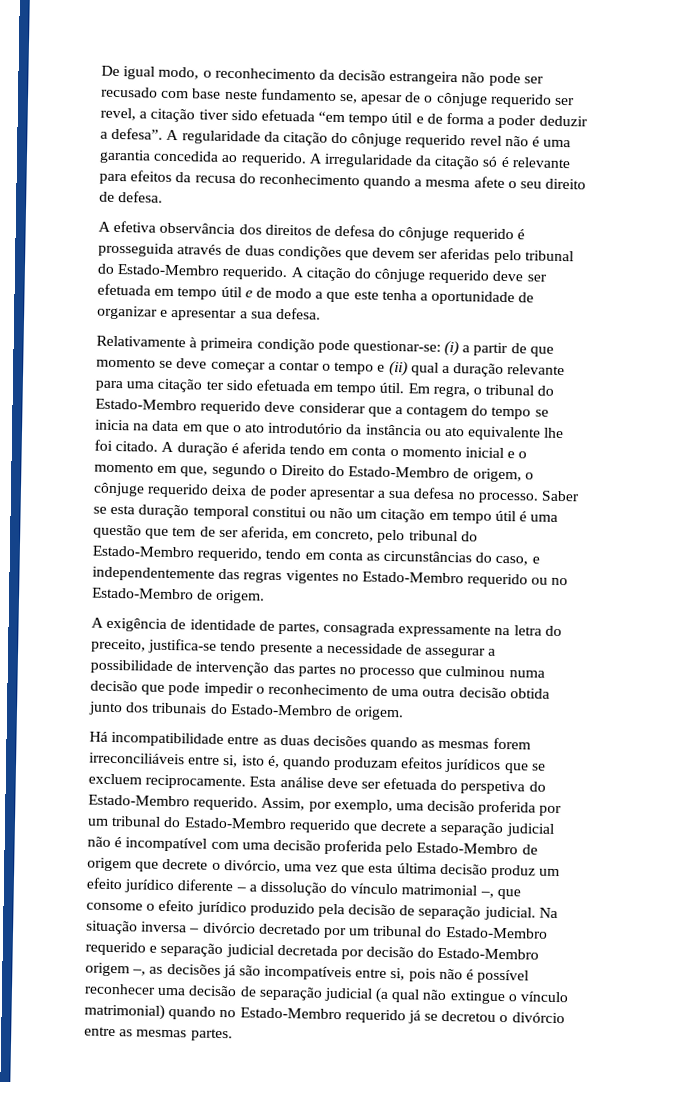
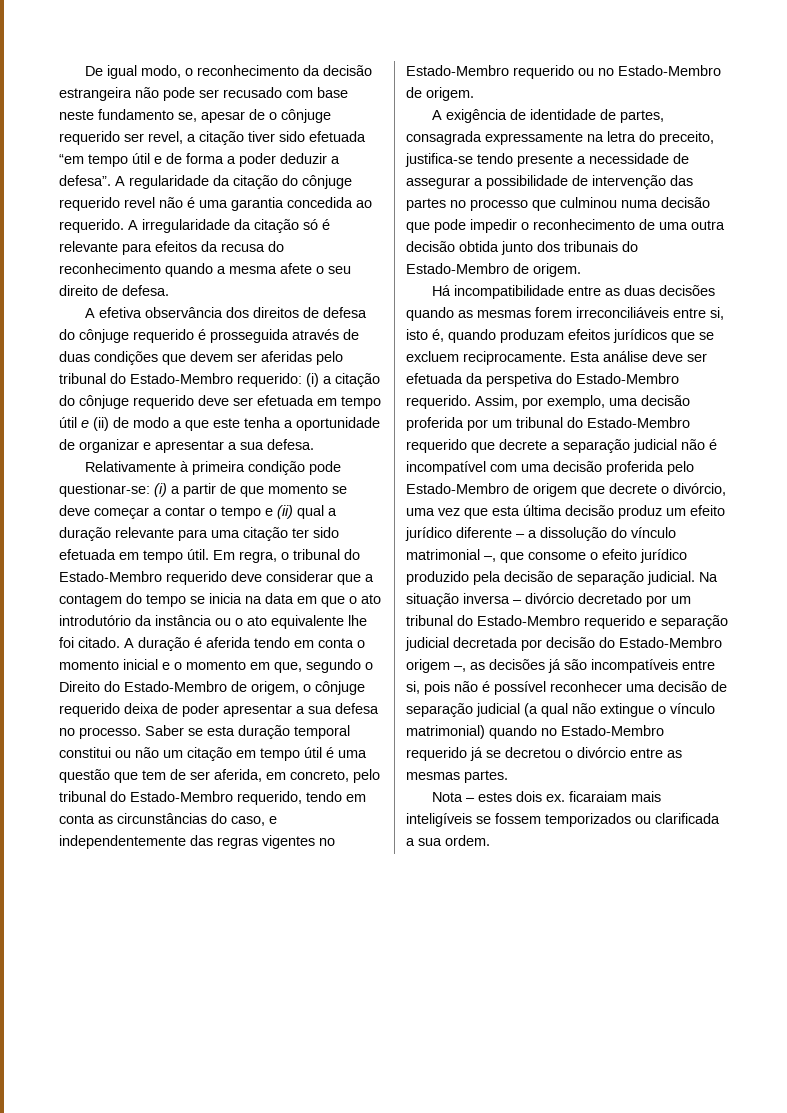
[222,265,305,281] requerido. A -> [237,373,332,387] requerido: (i) a
(253, 294) none -> [93,417,109,431] (ii)
(442, 432) none -> [235,618,243,626] o
[440,779,458,791] do -> [466,373,483,384] da
(233, 1035) none -> [431,791,661,802] [406,813,720,827] [406,835,490,846] // Nota – estes dois ex. ficaraiam mais inteligíveis se fossem temporizados ou clarificada a sua ordem.

